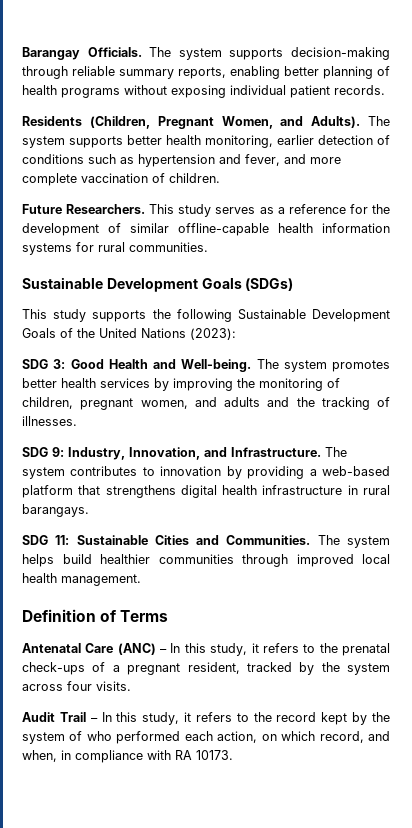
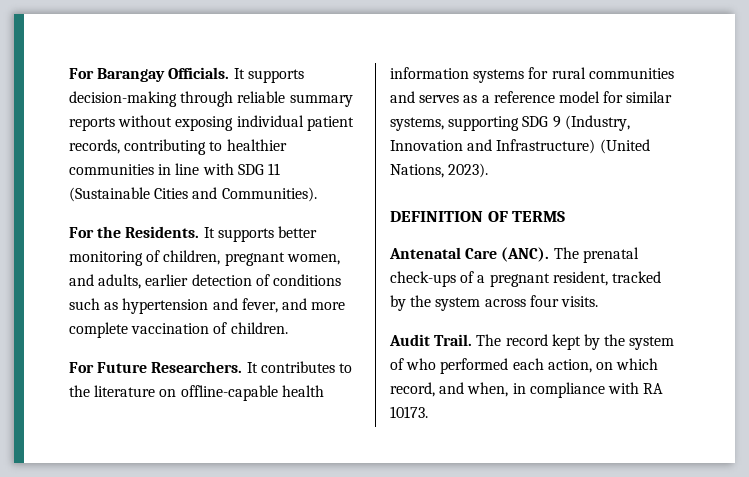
(22, 53) none -> [69,68,94,79] For
[149,47,222,60] The system -> [233,68,245,79] It
[178,66,390,79] [22,85,385,98] [22,116,390,129] [22,135,273,148] reports, enabling better planning of health programs without exposing individual patient records. // Residents (Children, Pregnant Women, and Adults). The system supports better health monitoring, -> [69,115,354,131] [69,139,287,155] [69,163,280,175] [69,187,317,202] [69,226,317,242] [69,250,340,266] [69,274,142,289] reports without exposing individual patient records, contributing to healthier communities in line with SDG 11 (Sustainable Cities and Communities). // For the Residents. It supports better monitoring of children, pregnant women, and adults,
(220, 178) none -> [69,362,94,373] For
[149,204,390,217] [22,223,169,236] This study serves as a reference for the development of similar -> [246,361,352,373] [69,385,177,397] It contributes to the literature on
[129,242,208,252] [22,277,294,292] [22,309,390,322] [22,328,236,340] [22,359,390,372] [22,378,340,391] [22,397,390,410] [22,416,77,426] [22,447,347,460] [22,466,390,479] [22,485,390,498] [22,504,89,517] [22,535,390,548] [22,554,390,567] [22,573,141,586] [22,609,169,622] [22,643,338,656] communities. // Sustainable Development Goals (SDGs) // This study supports the following Sustainable Development Goals of the United Nations (2023): // SDG 3: Good Health and Well-being. The system promotes better health services by improving the monitoring of children, pregnant women, and adults and the tracking of illnesses. // SDG 9: Industry, Innovation, and Infrastructure. The system contributes to innovation by providing a web-based platform that strengthens digital health infrastructure in rural barangays. // SDG 11: Sustainable Cities and Communities. The system helps build healthier communities through improved local health management. // Definition of Terms // Antenatal Care (ANC) – In this study, it refers to the -> [588,68,674,79] [390,91,673,103] [390,115,630,131] [390,139,650,154] [390,163,489,178] [390,211,566,222] [389,247,579,262] communities and serves as a reference model for similar systems, supporting SDG 9 (Industry, Innovation and Infrastructure) (United Nations, 2023). // DEFINITION OF TERMS // Antenatal Care (ANC). The
[59,712,272,725] Trail – In this study, it refers to the -> [434,334,502,346] Trail. The

